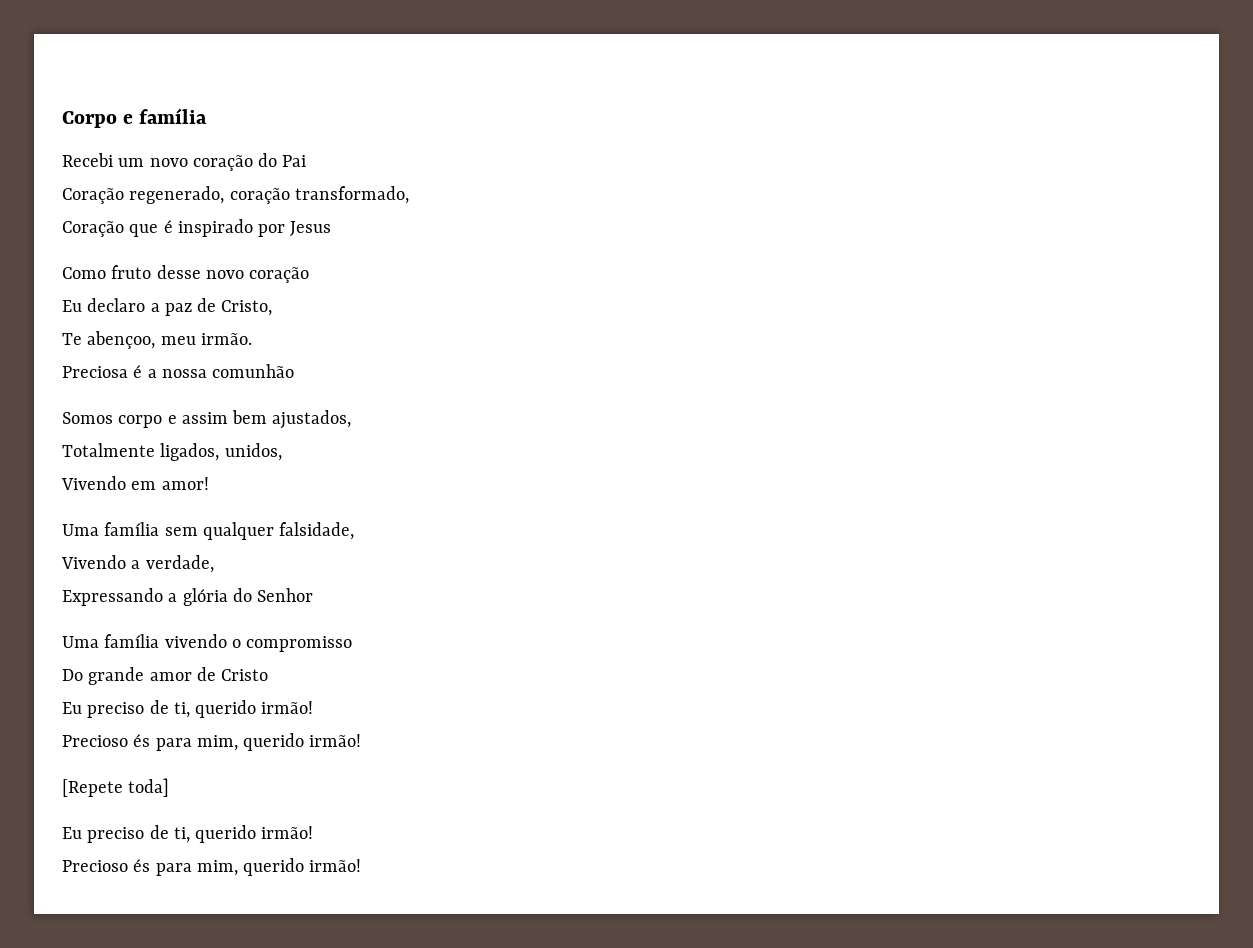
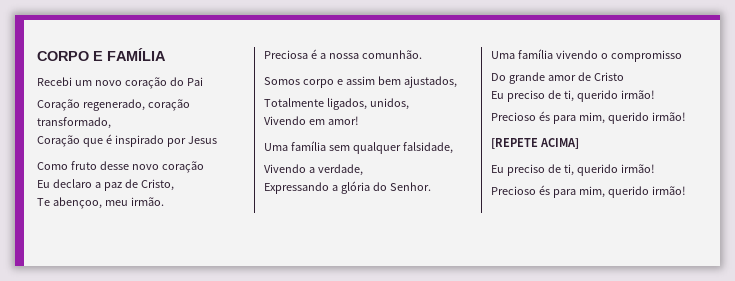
[62,108,208,128] Corpo e família -> [37,48,166,61] CORPO E FAMÍLIA
[212,364,295,378] comunhão -> [361,50,422,59] comunhão.
[257,588,314,602] Senhor -> [389,182,431,191] Senhor.
[62,778,170,797] [Repete toda] -> [491,138,579,149] [REPETE ACIMA]

